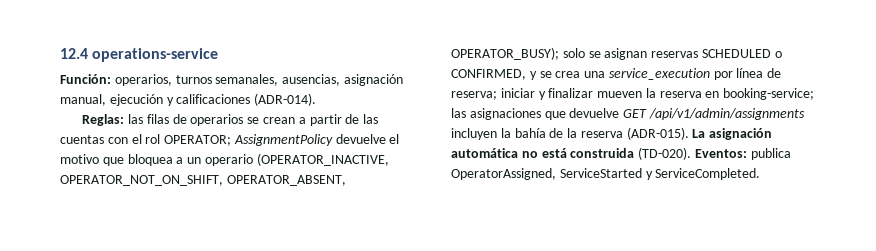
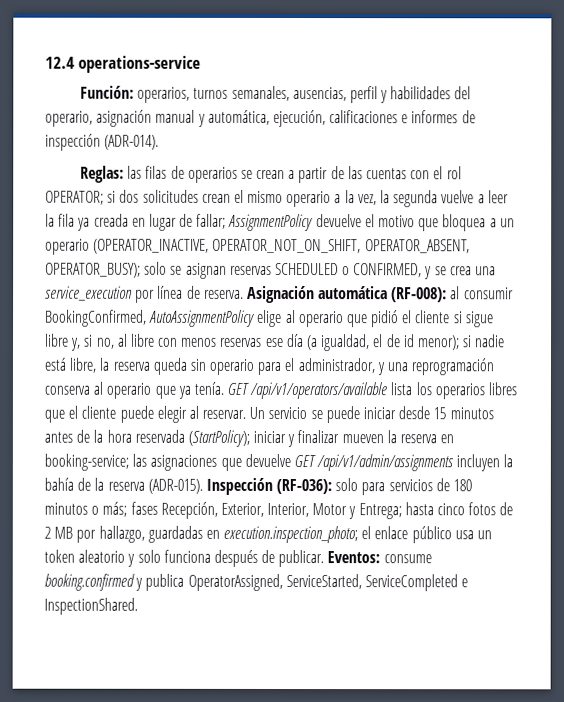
[343,74,403,86] [60,94,251,106] asignación manual, ejecución y calificaciones -> [349,86,472,104] [45,109,476,128] [45,133,101,151] perfil y habilidades del operario, asignación manual y automática, ejecución, calificaciones e informes de inspección
(232, 140) none -> [107,189,509,208] [45,213,227,231] si dos solicitudes crean el mismo operario a la vez, la segunda vuelve a leer la fila ya creada en lugar de fallar;
[451,91,497,100] reserva; -> [203,285,514,304] [45,309,494,328] [45,333,506,352] [44,357,495,376] [44,381,518,400] [44,405,494,424] [44,429,250,447] reserva. Asignación automática (RF-008): al consumir BookingConfirmed, AutoAssignmentPolicy elige al operario que pidió el cliente si sigue libre y, si no, al libre con menos reservas ese día (a igualdad, el de id menor); si nadie está libre, la reserva queda sin operario para el administrador, y una reprogramación conserva al operario que ya tenía. GET /api/v1/operators/available lista los operarios libres que el cliente puede elegir al reservar. Un servicio se puede iniciar desde 15 minutos antes de la hora reservada (StartPolicy);
[692,128,773,140] [451,147,791,160] [451,168,761,180] La asignación automática no está construida (TD-020). Eventos: publica OperatorAssigned, ServiceStarted y ServiceCompleted. -> [205,477,473,496] [44,501,514,520] [44,525,493,544] [44,549,432,568] [44,573,469,592] [44,597,138,615] Inspección (RF-036): solo para servicios de 180 minutos o más; fases Recepción, Exterior, Interior, Motor y Entrega; hasta cinco fotos de 2 MB por hallazgo, guardadas en execution.inspection_photo; el enlace público usa un token aleatorio y solo funciona después de publicar. Eventos: consume booking.confirmed y publica OperatorAssigned, ServiceStarted, ServiceCompleted e InspectionShared.

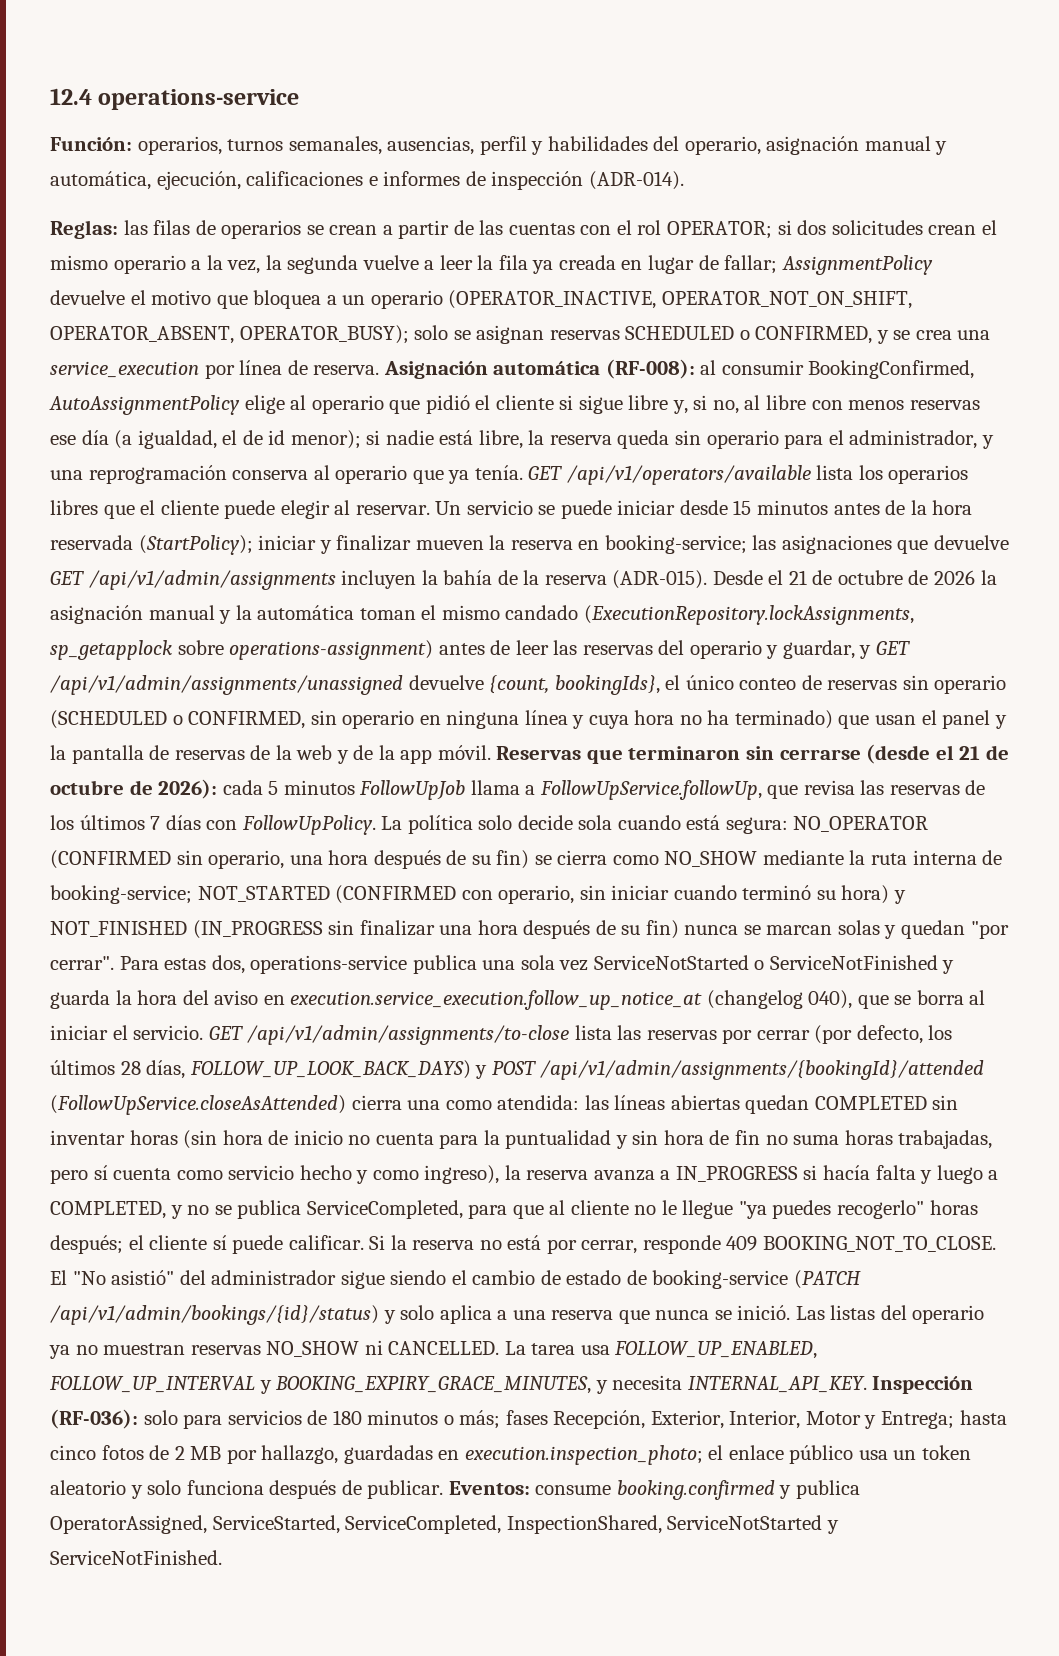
(203, 486) none -> [712,570,997,585] [50,605,914,625] [50,640,910,660] [50,675,1007,695] [50,710,1007,729] [50,744,1009,764] [50,779,986,800] [50,815,929,835] [50,850,1003,869] [50,885,906,904] [50,920,1009,939] [50,955,955,974] [50,990,986,1010] [50,1025,953,1045] [50,1060,985,1080] [50,1095,959,1115] [50,1130,993,1149] [50,1165,999,1184] [50,1200,978,1219] [50,1235,997,1254] [50,1270,861,1289] [50,1305,985,1325] [49,1340,818,1359] [49,1375,867,1394] Desde el 21 de octubre de 2026 la asignación manual y la automática toman el mismo candado (ExecutionRepository.lockAssignments, sp_getapplock sobre operations-assignment) antes de leer las reservas del operario y guardar, y GET /api/v1/admin/assignments/unassigned devuelve {count, bookingIds}, el único conteo de reservas sin operario (SCHEDULED o CONFIRMED, sin operario en ninguna línea y cuya hora no ha terminado) que usan el panel y la pantalla de reservas de la web y de la app móvil. Reservas que terminaron sin cerrarse (desde el 21 de octubre de 2026): cada 5 minutos FollowUpJob llama a FollowUpService.followUp, que revisa las reservas de los últimos 7 días con FollowUpPolicy. La política solo decide sola cuando está segura: NO_OPERATOR (CONFIRMED sin operario, una hora después de su fin) se cierra como NO_SHOW mediante la ruta interna de booking-service; NOT_STARTED (CONFIRMED con operario, sin iniciar cuando terminó su hora) y NOT_FINISHED (IN_PROGRESS sin finalizar una hora después de su fin) nunca se marcan solas y quedan "por cerrar". Para estas dos, operations-service publica una sola vez ServiceNotStarted o ServiceNotFinished y guarda la hora del aviso en execution.service_execution.follow_up_notice_at (changelog 040), que se borra al iniciar el servicio. GET /api/v1/admin/assignments/to-close lista las reservas por cerrar (por defecto, los últimos 28 días, FOLLOW_UP_LOOK_BACK_DAYS) y POST /api/v1/admin/assignments/{bookingId}/attended (FollowUpService.closeAsAttended) cierra una como atendida: las líneas abiertas quedan COMPLETED sin inventar horas (sin hora de inicio no cuenta para la puntualidad y sin hora de fin no suma horas trabajadas, pero sí cuenta como servicio hecho y como ingreso), la reserva avanza a IN_PROGRESS si hacía falta y luego a COMPLETED, y no se publica ServiceCompleted, para que al cliente no le llegue "ya puedes recogerlo" horas después; el cliente sí puede calificar. Si la reserva no está por cerrar, responde 409 BOOKING_NOT_TO_CLOSE. El "No asistió" del administrador sigue siendo el cambio de estado de booking-service (PATCH /api/v1/admin/bookings/{id}/status) y solo aplica a una reserva que nunca se inició. Las listas del operario ya no muestran reservas NO_SHOW ni CANCELLED. La tarea usa FOLLOW_UP_ENABLED, FOLLOW_UP_INTERVAL y BOOKING_EXPIRY_GRACE_MINUTES, y necesita INTERNAL_API_KEY.
[364,574,469,592] [44,597,138,615] ServiceCompleted e InspectionShared. -> [345,1515,839,1534] [50,1550,222,1565] ServiceCompleted, InspectionShared, ServiceNotStarted y ServiceNotFinished.

